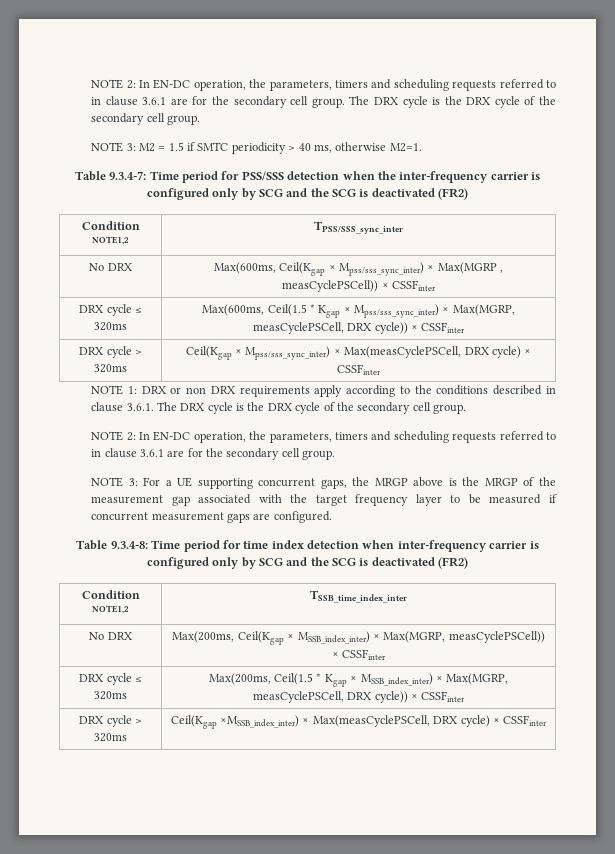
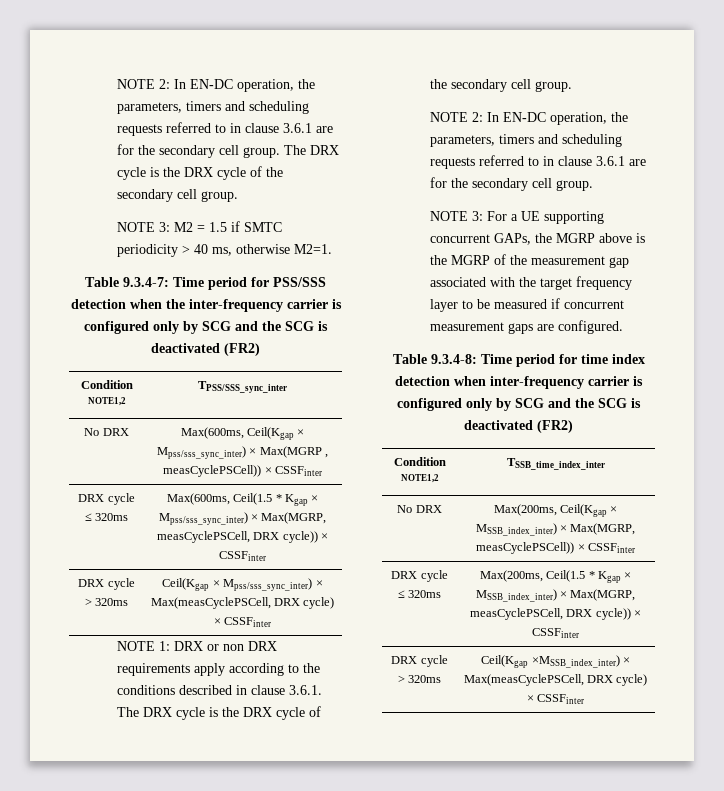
[320,477,408,489] gaps, the MRGP -> [494,233,596,245] GAPs, the MGRP
[484,478,518,486] MRGP -> [451,255,491,265] MGRP

